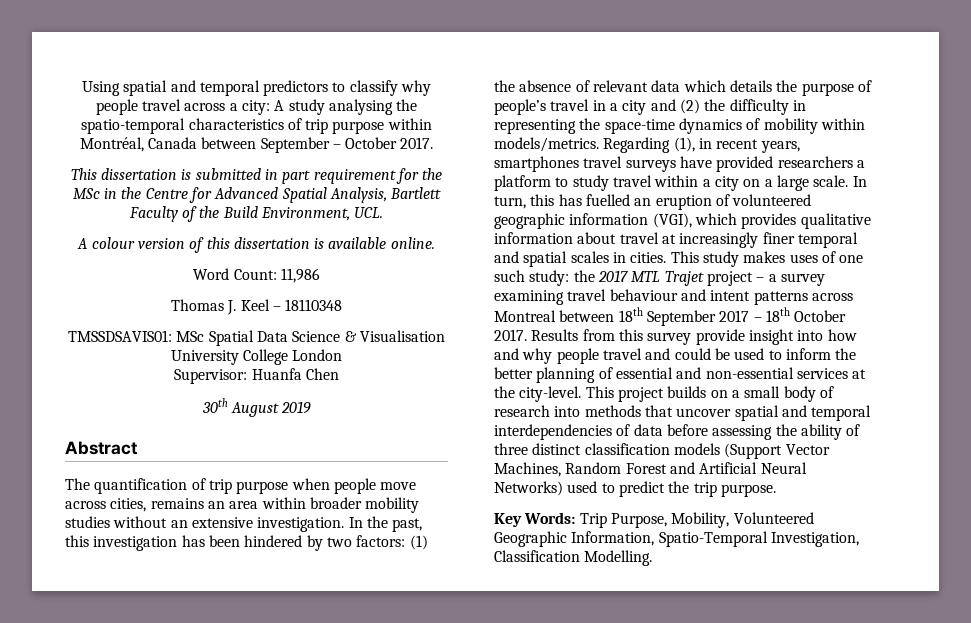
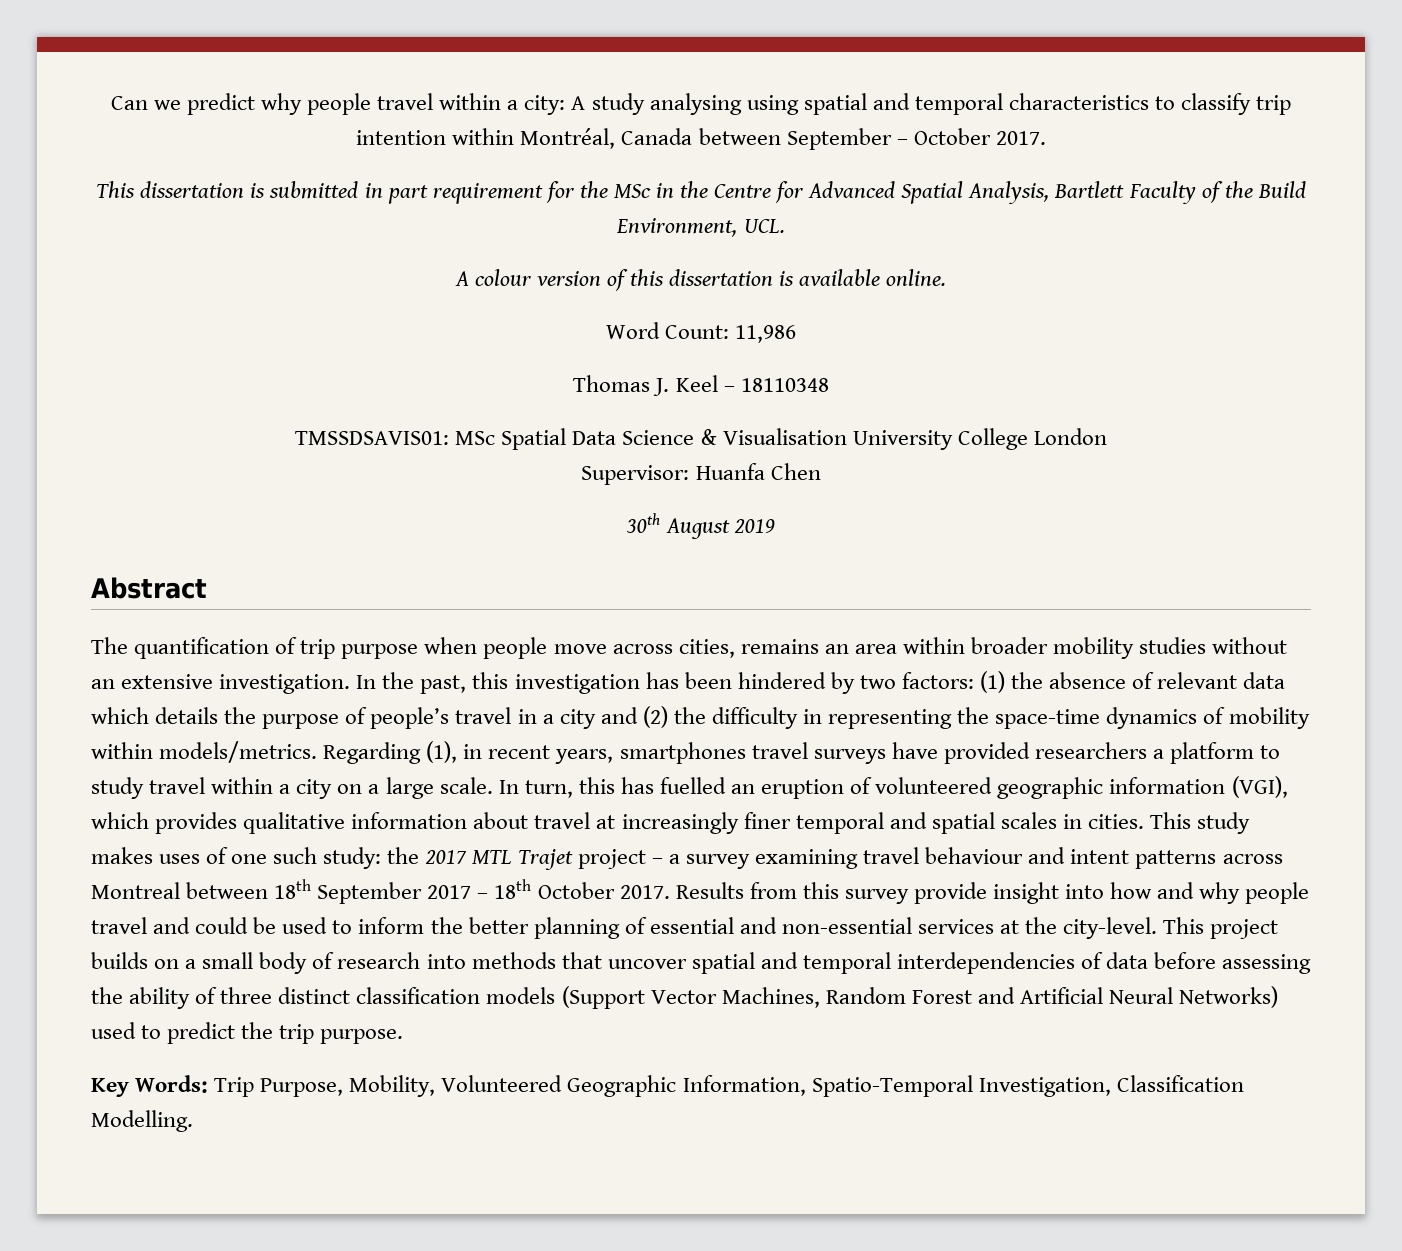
[81,80,432,96] [95,99,226,115] Using spatial and temporal predictors to classify why people travel across -> [110,93,502,115] Can we predict why people travel within
[396,99,418,111] [81,118,385,134] the spatio-temporal characteristics of trip purpose -> [746,93,1292,115] [356,130,447,145] using spatial and temporal characteristics to classify trip intention

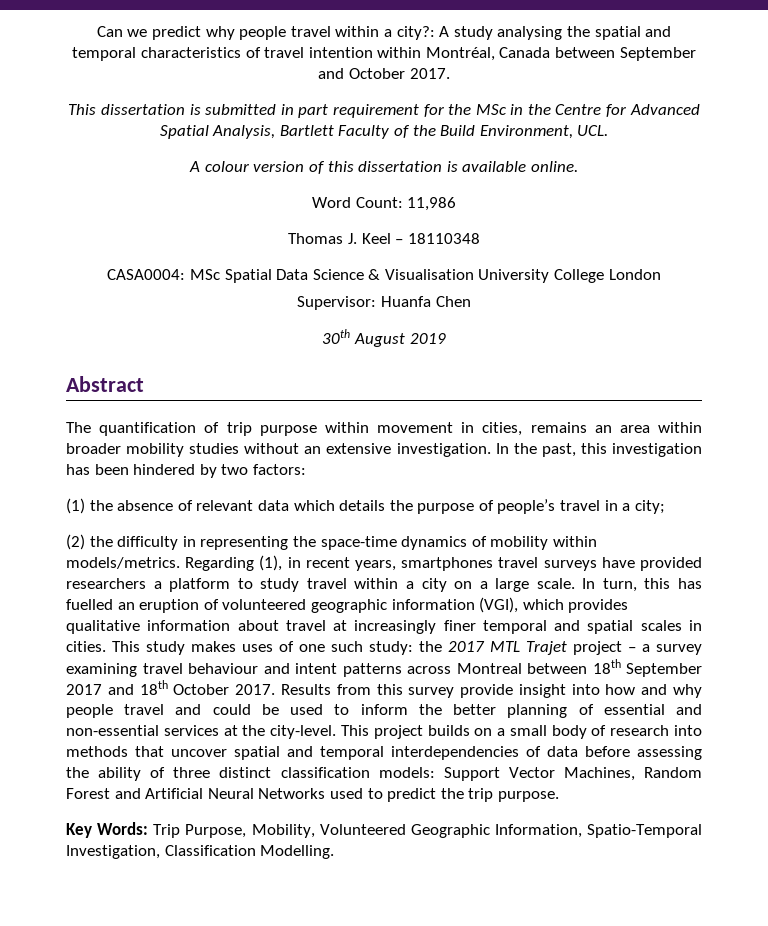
[524,95,566,115] city: -> [396,26,435,40] city?:
[746,95,799,115] using -> [566,26,590,37] the
[1155,93,1292,115] to classify trip -> [245,47,305,58] of travel
[896,139,908,145] – -> [318,68,345,79] and
[295,431,450,445] TMSSDSAVIS01: -> [107,269,186,280] CASA0004:
[424,637,673,659] when people move across -> [324,422,475,433] within movement in
(974, 680) none -> (306, 469) //
[559,707,638,729] city and -> [634,500,665,514] city; //
[477,893,489,899] – -> [107,684,134,695] and
[486,986,645,1009] models (Support -> [378,767,500,781] models: Support
[1179,986,1279,1008] Networks) -> [258,788,326,799] Networks

